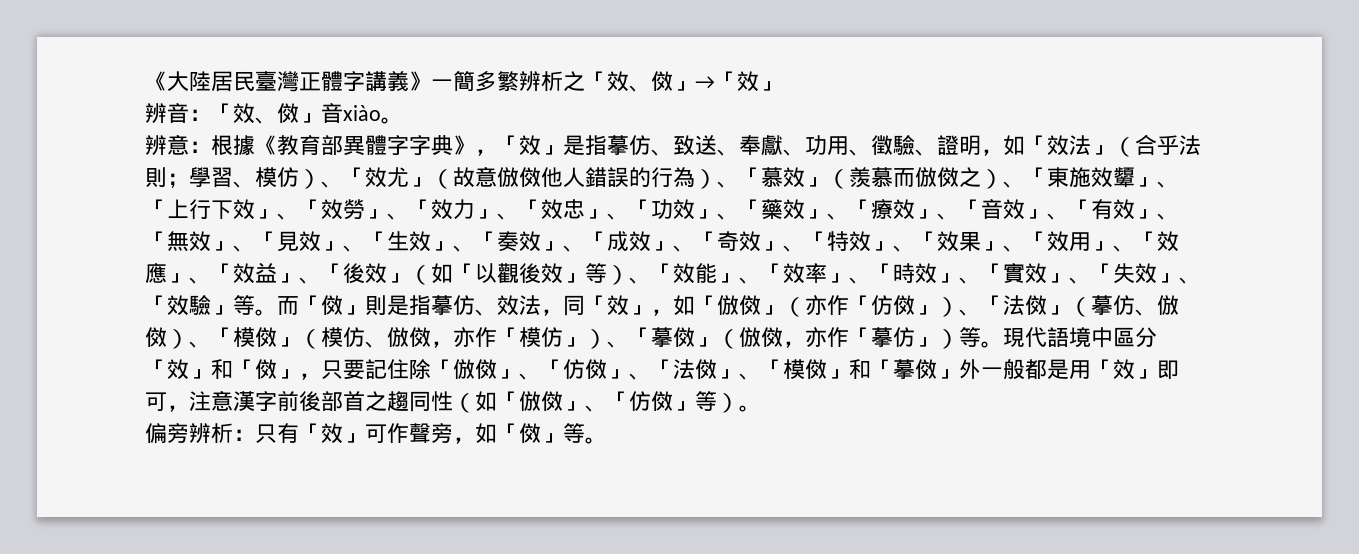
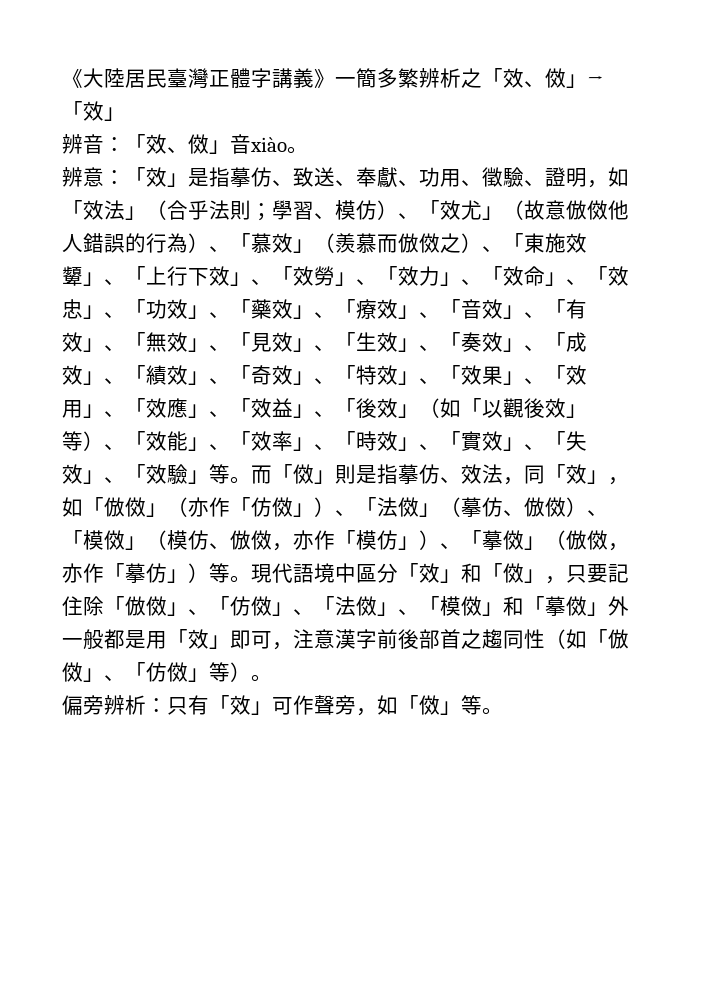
[211,135,497,156] 根據《教育部異體字字典》， -> (125, 177) none
(563, 209) none -> [524,266,629,286] 命」、「效
(717, 240) none -> [146,365,251,385] 績效」、「

